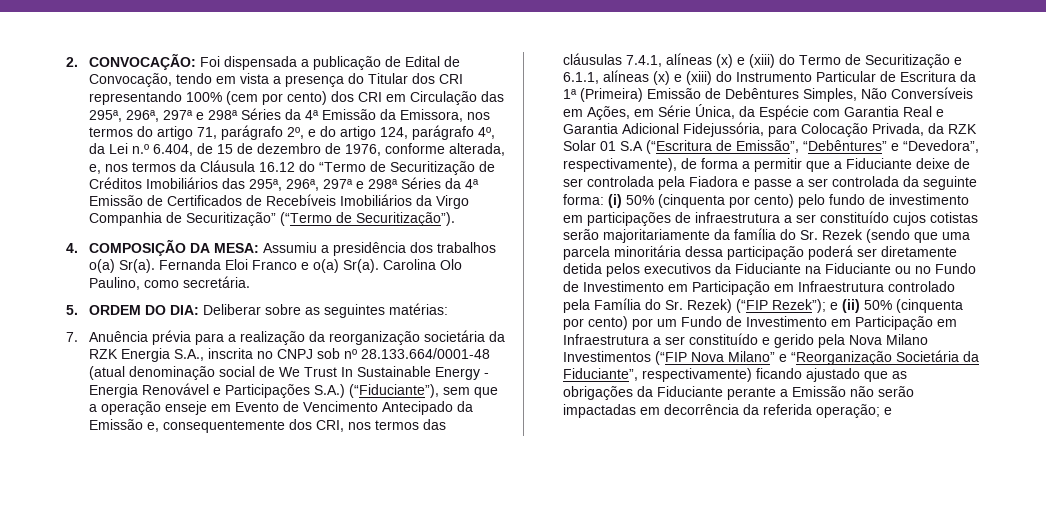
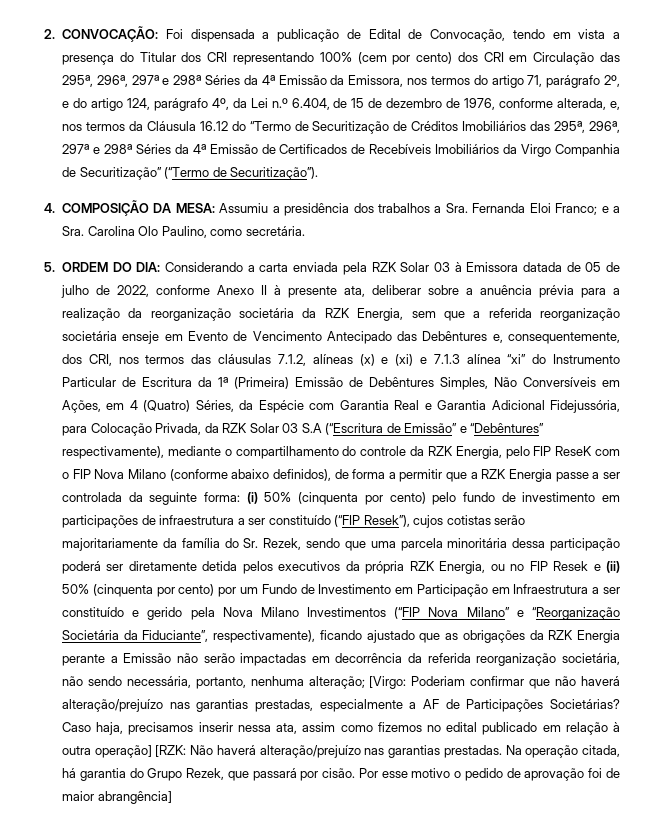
[89,259,380,273] o(a) Sr(a). Fernanda Eloi Franco e o(a) Sr(a). -> [434,203,620,215] [62,226,85,236] a Sra. Fernanda Eloi Franco; e a Sra.
[203,303,449,318] [66,331,149,342] Deliberar sobre as seguintes matérias: // 7. Anuência -> [165,262,620,275] [61,285,533,298] Considerando a carta enviada pela RZK Solar 03 à Emissora datada de 05 de julho de 2022, conforme Anexo II à presente ata, deliberar sobre a anuência
[121,348,491,362] [89,366,490,380] [89,383,499,398] [89,401,162,415] Energia S.A., inscrita no CNPJ sob nº 28.133.664/0001-48 (atual denominação social de We Trust In Sustainable Energy - Energia Renovável e Participações S.A.) (“Fiduciante”), sem que a operação -> [357,308,620,321] [62,331,118,341] Energia, sem que a referida reorganização societária
[457,401,474,412] [89,419,286,433] da Emissão e, consequentemente -> [397,331,620,344] das Debêntures e, consequentemente,
[626,53,963,68] [563,70,713,85] 7.4.1, alíneas (x) e (xiii) do Termo de Securitização e 6.1.1, alíneas (x) e (xiii) -> [277,354,527,366] 7.1.2, alíneas (x) e (xi) e 7.1.3 alínea “xi”
[658,104,736,119] Série Única, -> [129,400,234,412] 4 (Quatro) Séries,
[600,141,617,151] 01 -> [282,423,299,433] 03
[736,140,980,153] [563,158,678,172] Emissão”, “Debêntures” e “Devedora”, respectivamente), -> [404,423,545,433] [62,446,620,459] [62,469,331,481] Emissão” e “Debêntures” respectivamente), mediante o compartilhamento do controle da RZK Energia, pelo FIP ReseK com o FIP Nova Milano (conforme abaixo definidos),
[846,158,971,169] [563,176,751,190] Fiduciante deixe de ser controlada pela Fiadora e -> [481,469,553,482] RZK Energia
(890, 217) none -> [334,515,410,527] (“FIP Resek”),
[822,229,911,243] Rezek (sendo -> [263,538,341,550] Rezek, sendo
[735,263,977,274] [563,281,956,295] [563,298,827,313] Fiduciante na Fiduciante ou no Fundo de Investimento em Participação em Infraestrutura controlado pela Família do Sr. Rezek) (“FIP Rezek”); -> [365,561,589,574] própria RZK Energia, ou no FIP Resek
[642,368,753,382] respectivamente) -> [213,630,316,643] respectivamente),
[657,386,724,397] Fiduciante -> [548,630,620,643] RZK Energia
[816,404,893,418] operação; e -> [476,653,620,666] [62,676,620,689] [62,699,621,712] [62,722,621,735] [62,745,620,758] [62,768,620,781] [62,791,172,804] reorganização societária, não sendo necessária, portanto, nenhuma alteração; [Virgo: Poderiam confirmar que não haverá alteração/prejuízo nas garantias prestadas, especialmente a AF de Participações Societárias? Caso haja, precisamos inserir nessa ata, assim como fizemos no edital publicado em relação à outra operação] [RZK: Não haverá alteração/prejuízo nas garantias prestadas. Na operação citada, há garantia do Grupo Rezek, que passará por cisão. Por esse motivo o pedido de aprovação foi de maior abrangência]

